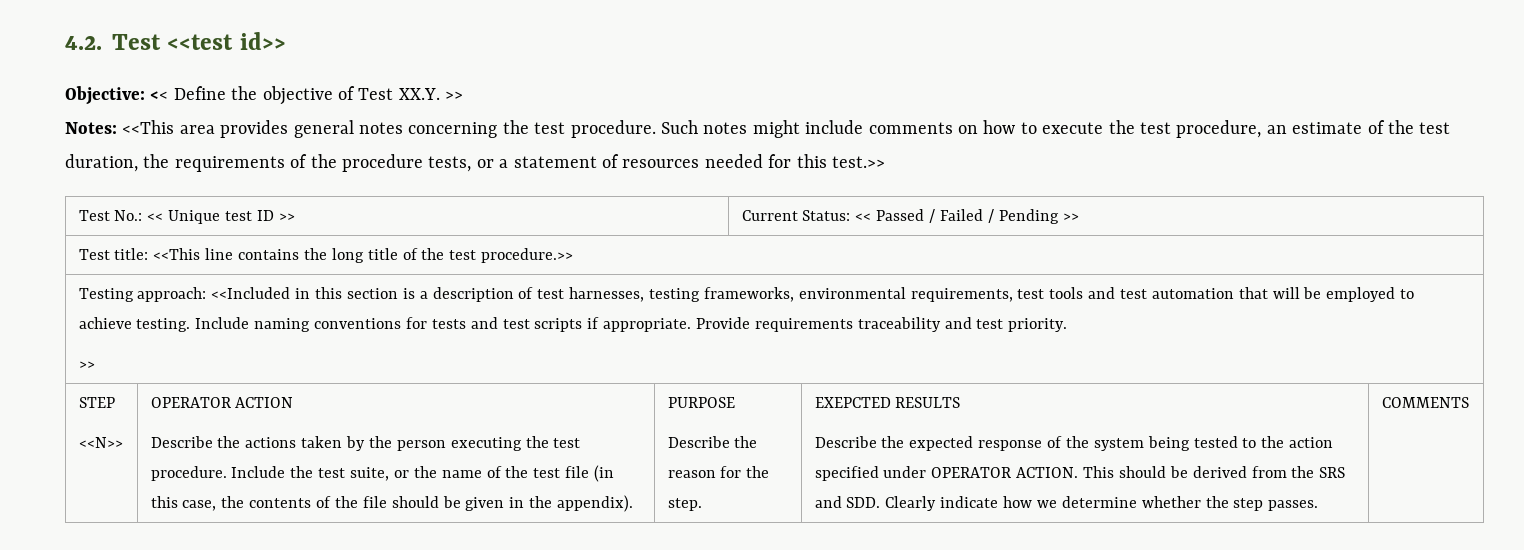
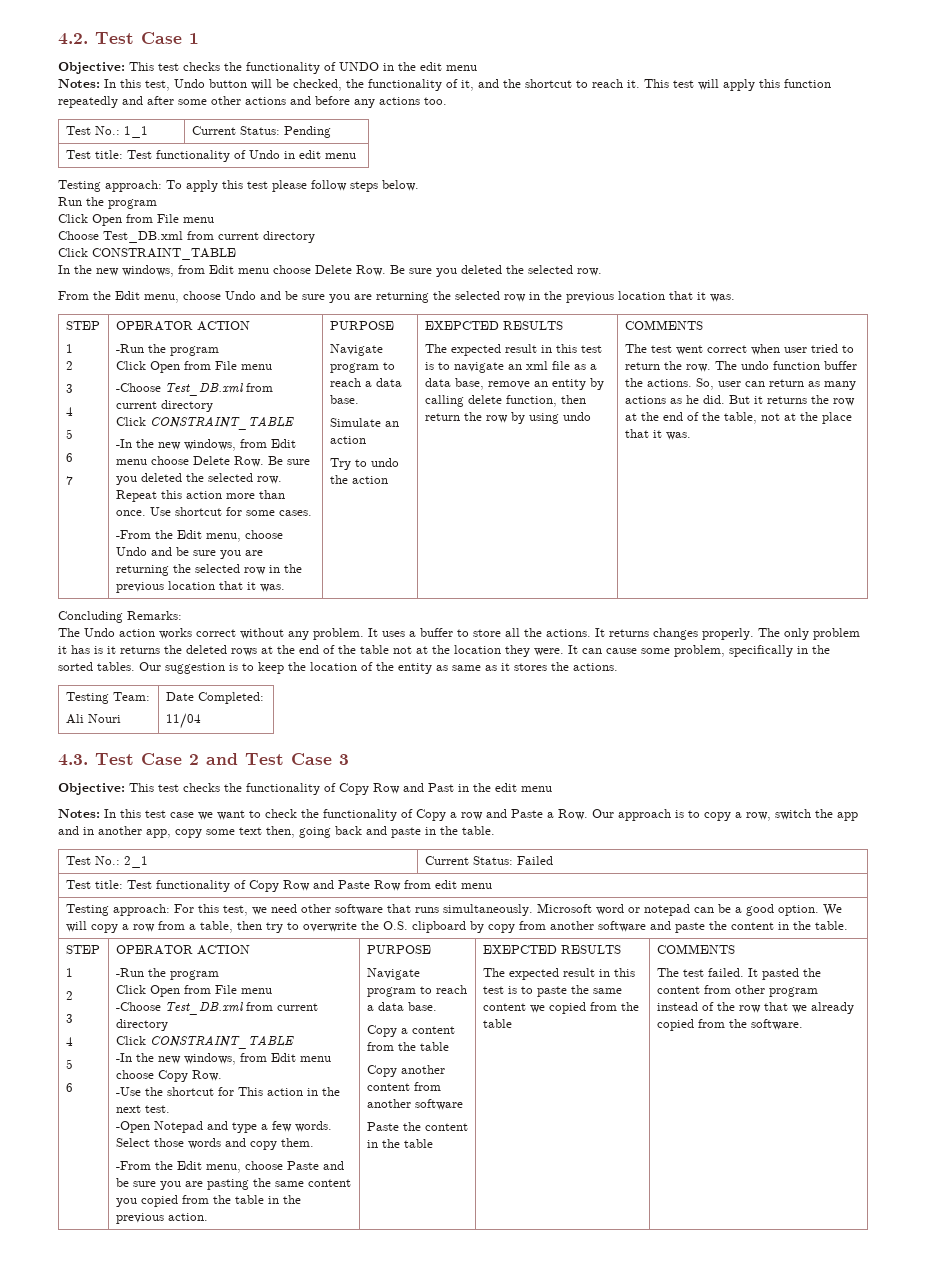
[167,32,286,50] [65,86,464,105] [65,120,1451,138] [65,154,885,172] [78,210,295,224] [741,209,994,223] <<test id>> // Objective: << Define the objective of Test XX.Y. >> // Notes: <<This area provides general notes concerning the test procedure. Such notes might include comments on how to execute the test procedure, an estimate of the test duration, the requirements of the procedure tests, or a statement of resources needed for this test.>> // Test No.: << Unique test ID >> | Current Status: << Passed / Failed / -> [140,32,199,44] [58,62,477,74] [58,79,831,91] [58,96,447,108] [65,126,148,138] [191,126,280,135] Case 1 // Objective: This test checks the functionality of UNDO in the edit menu // Notes: In this test, Undo button will be checked, the functionality of it, and the shortcut to reach it. This test will apply this function repeatedly and after some other actions and before any actions too. // Test No.: 1_1 | Current Status:
[1062,213,1079,221] [78,248,574,263] [78,287,1415,302] [78,317,1068,332] [78,361,95,369] [78,397,115,408] [78,437,123,448] [150,397,294,408] [150,436,581,451] [150,465,614,482] [150,495,633,512] [667,397,735,408] [667,436,758,448] [667,466,770,478] [667,498,702,511] [814,397,961,408] [814,436,1334,451] [814,466,1346,481] [814,496,1319,511] [1381,397,1469,408] >> // Test title: <<This line contains the long title of the test procedure.>> // Testing approach: <<Included in this section is a description of test harnesses, testing frameworks, environmental requirements, test tools and test automation that will be employed to achieve testing. Include naming conventions for tests and test scripts if appropriate. Provide requirements traceability and test priority. // >> // STEP // <<N>> | OPERATOR ACTION // Describe the actions taken by the person executing the test procedure. Include the test suite, or the name of the test file (in this case, the contents of the file should be given in the appendix). | PURPOSE // Describe the reason for the step. | EXEPCTED RESULTS // Describe the expected response of the system being tested to the action specified under OPERATOR ACTION. This should be derived from the SRS and SDD. Clearly indicate how we determine whether the step passes. | COMMENTS -> [65,150,356,162] [58,180,419,192] [58,197,157,209] [58,214,214,226] [58,231,315,243] [58,248,236,260] [58,265,602,277] [58,291,735,303] [65,321,100,330] [65,344,73,353] [65,361,73,370] [65,384,73,393] [65,407,73,416] [65,429,73,439] [65,453,73,462] [65,476,73,485] [115,321,250,331] [115,344,219,356] [115,361,272,373] [115,383,273,396] [115,400,213,412] [115,416,294,430] [115,439,296,451] [115,456,310,467] [115,473,282,485] [115,490,285,502] [115,507,312,516] [115,530,283,542] [115,547,263,559] [115,564,302,576] [115,581,285,593] [329,321,394,330] [329,344,383,356] [329,362,395,373] [329,378,402,387] [329,395,359,404] [329,418,399,427] [329,436,366,444] [329,458,399,470] [329,475,388,484] [424,321,563,330] [424,344,602,356] [424,361,597,373] [424,378,604,390] [424,395,586,407] [424,412,591,424] [624,320,703,330] [624,344,854,355] [624,361,857,372] [624,378,856,390] [624,395,855,406] [624,412,852,424] [624,429,691,440] [58,611,182,623] [58,628,860,640] [58,645,830,657] [58,662,618,674] [65,692,150,704] [65,714,121,724] [165,692,264,704] [165,713,201,729] [58,753,349,766] [58,783,552,795] [58,809,858,821] [58,826,495,838] [65,856,148,868] [424,856,553,865] [65,880,492,892] [65,903,842,916] [65,921,848,933] [65,945,100,954] [65,968,73,977] [65,991,73,1000] [65,1014,73,1023] [65,1037,73,1046] [65,1059,73,1069] [65,1083,73,1092] [115,945,250,955] [115,968,219,980] [115,985,272,997] [115,1002,318,1015] [115,1019,168,1031] [115,1035,294,1049] [115,1053,331,1065] [115,1070,222,1082] [115,1087,340,1096] [115,1105,170,1113] [115,1121,332,1133] [115,1138,314,1150] [115,1161,344,1173] [115,1178,351,1190] [115,1195,301,1207] [115,1213,208,1224] [366,945,431,954] [366,968,420,980] [366,985,467,997] [366,1002,437,1011] [366,1025,455,1037] [366,1042,449,1051] [366,1065,445,1077] [366,1082,441,1091] [366,1099,463,1110] [366,1122,468,1131] [366,1139,433,1148] [482,945,621,954] [482,968,635,980] [482,985,622,997] [482,1002,639,1014] [482,1019,512,1028] [656,944,735,954] [656,968,821,980] [656,985,818,997] [656,1002,854,1014] [656,1019,803,1031] // Test title: Test functionality of Undo in edit menu // Testing approach: To apply this test please follow steps below. // Run the program // Click Open from File menu // Choose Test_DB.xml from current directory // Click CONSTRAINT_TABLE // In the new windows, from Edit menu choose Delete Row. Be sure you deleted the selected row. // From the Edit menu, choose Undo and be sure you are returning the selected row in the previous location that it was. // STEP // 1 // 2 // 3 // 4 // 5 // 6 // 7 | OPERATOR ACTION // -Run the program // Click Open from File menu // -Choose Test_DB.xml from current directory // Click CONSTRAINT_TABLE // -In the new windows, from Edit menu choose Delete Row. Be sure you deleted the selected row. Repeat this action more than once. Use shortcut for some cases. // -From the Edit menu, choose Undo and be sure you are returning the selected row in the previous location that it was. | PURPOSE // Navigate program to reach a data base. // Simulate an action // Try to undo the action | EXEPCTED RESULTS // The expected result in this test is to navigate an xml file as a data base, remove an entity by calling delete function, then return the row by using undo | COMMENTS // The test went correct when user tried to return the row. The undo function buffer the actions. So, user can return as many actions as he did. But it returns the row at the end of the table, not at the place that it was. // Concluding Remarks: // The Undo action works correct without any problem. It uses a buffer to store all the actions. It returns changes properly. The only problem it has is it returns the deleted rows at the end of the table not at the location they were. It can cause some problem, specifically in the sorted tables. Our suggestion is to keep the location of the entity as same as it stores the actions. // Testing Team: // Ali Nouri | Date Completed: // 11/04 // 4.3. Test Case 2 and Test Case 3 // Objective: This test checks the functionality of Copy Row and Past in the edit menu // Notes: In this test case we want to check the functionality of Copy a row and Paste a Row. Our approach is to copy a row, switch the app and in another app, copy some text then, going back and paste in the table. // Test No.: 2_1 | Current Status: Failed // Test title: Test functionality of Copy Row and Paste Row from edit menu // Testing approach: For this test, we need other software that runs simultaneously. Microsoft word or notepad can be a good option. We will copy a row from a table, then try to overwrite the O.S. clipboard by copy from another software and paste the content in the table. // STEP // 1 // 2 // 3 // 4 // 5 // 6 | OPERATOR ACTION // -Run the program // Click Open from File menu // -Choose Test_DB.xml from current directory // Click CONSTRAINT_TABLE // -In the new windows, from Edit menu choose Copy Row. // -Use the shortcut for This action in the next test. // -Open Notepad and type a few words. Select those words and copy them. // -From the Edit menu, choose Paste and be sure you are pasting the same content you copied from the table in the previous action. | PURPOSE // Navigate program to reach a data base. // Copy a content from the table // Copy another content from another software // Paste the content in the table | EXEPCTED RESULTS // The expected result in this test is to paste the same content we copied from the table | COMMENTS // The test failed. It pasted the content from other program instead of the row that we already copied from the software.

